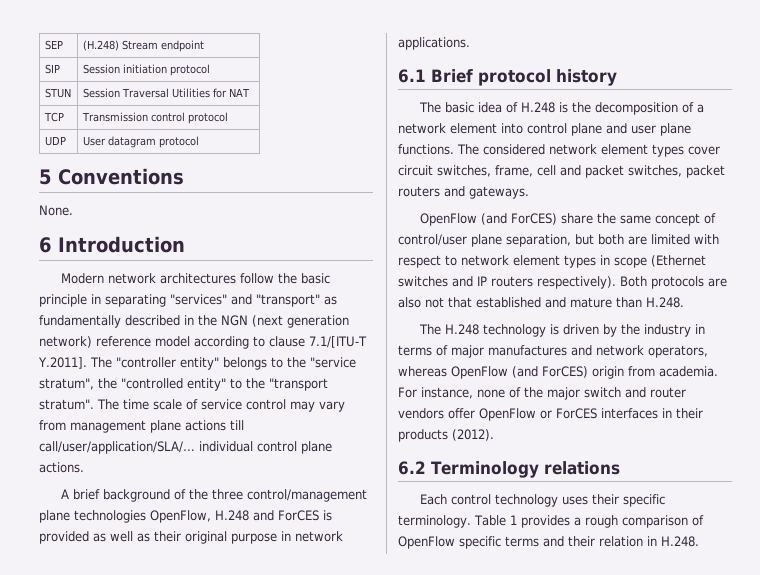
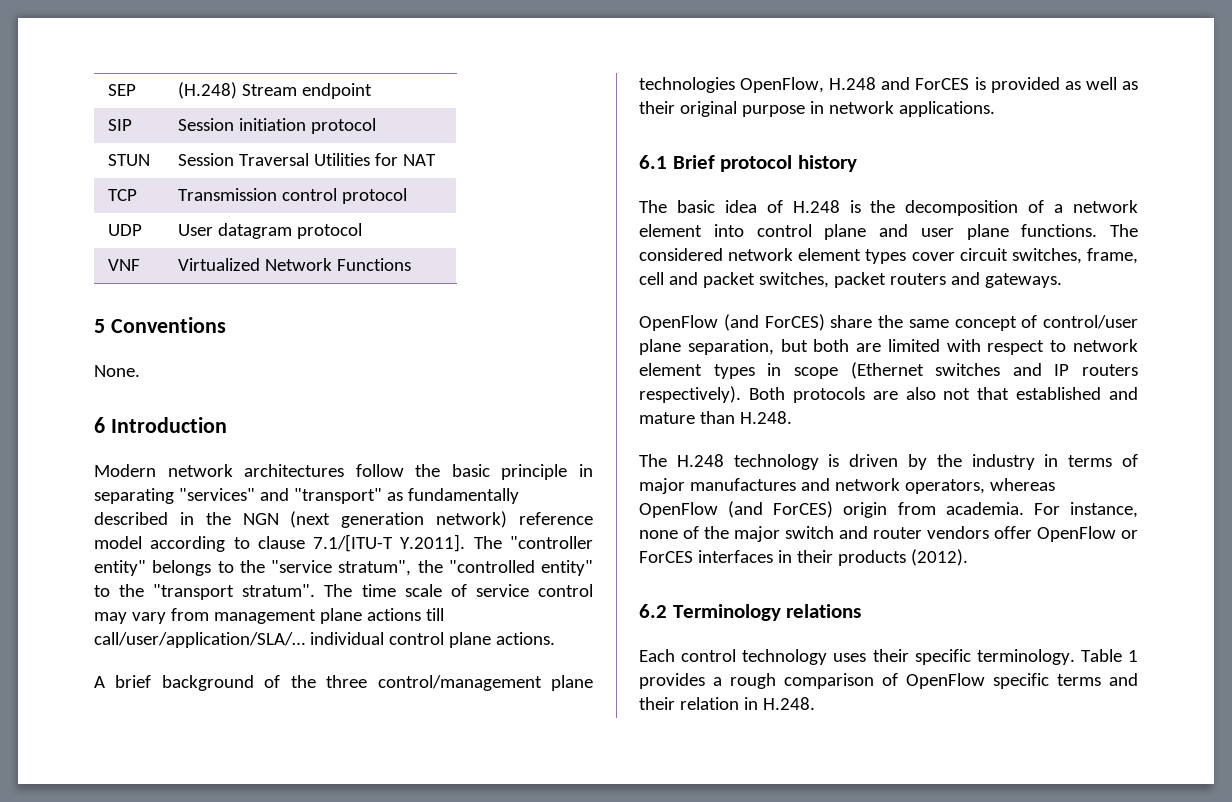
(199, 142) none -> [107,259,140,271] [177,258,411,271] // VNF | Virtualized Network Functions

